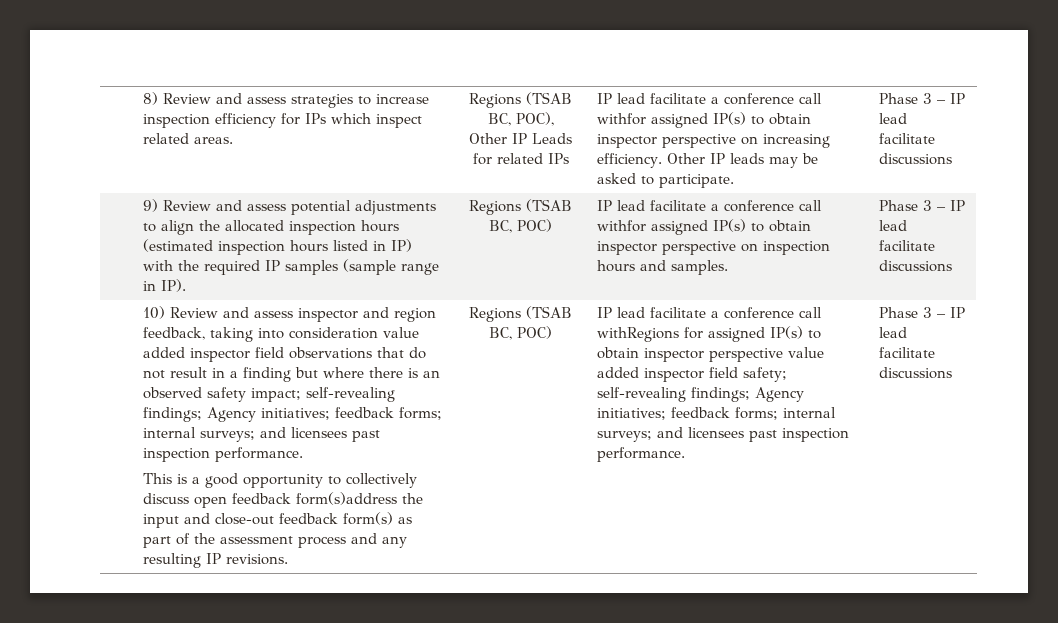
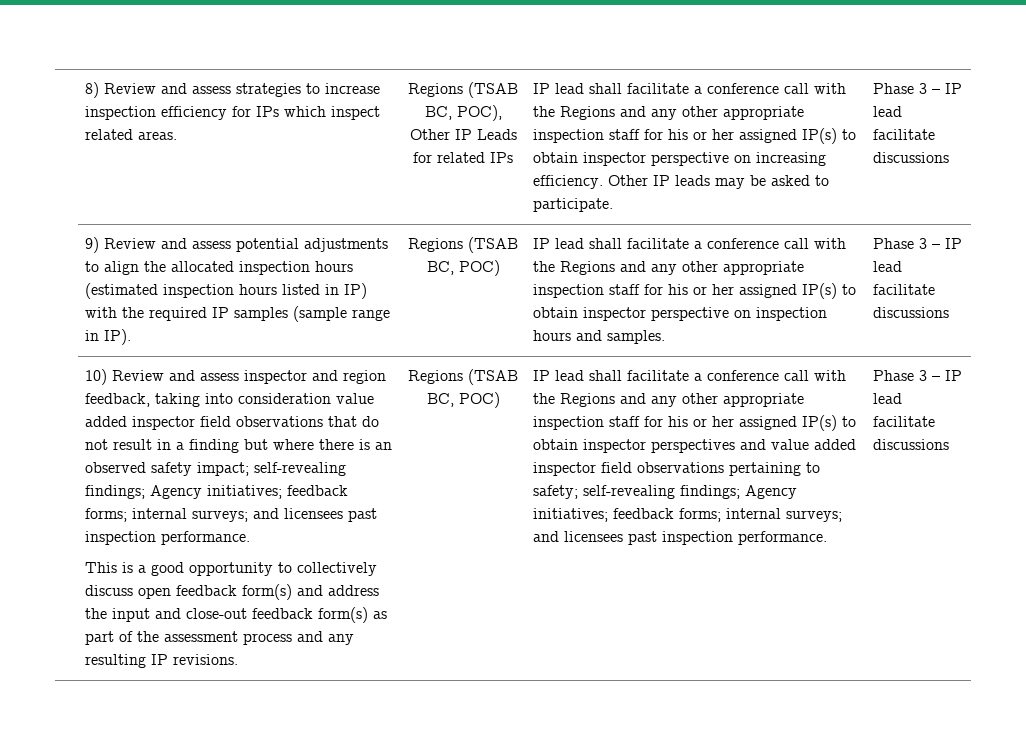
[649,93,822,105] [596,113,646,125] facilitate a conference call withfor -> [589,83,847,94] [533,106,805,120] [533,129,735,143] shall facilitate a conference call with the Regions and any other appropriate inspection staff for his or her
[649,200,822,212] [596,220,646,232] facilitate a conference call withfor -> [589,238,847,249] [533,261,805,275] [533,284,735,298] shall facilitate a conference call with the Regions and any other appropriate inspection staff for his or her
[295,492,397,505] form(s)address -> [242,584,380,600] form(s) and address
[649,307,822,319] [596,326,821,342] [596,347,824,362] [596,367,738,382] facilitate a conference call withRegions for assigned IP(s) to obtain inspector perspective value added inspector field -> [589,370,847,381] [533,393,805,407] [533,415,857,431] [533,439,857,453] [533,462,821,476] shall facilitate a conference call with the Regions and any other appropriate inspection staff for his or her assigned IP(s) to obtain inspector perspectives and value added inspector field observations pertaining to

